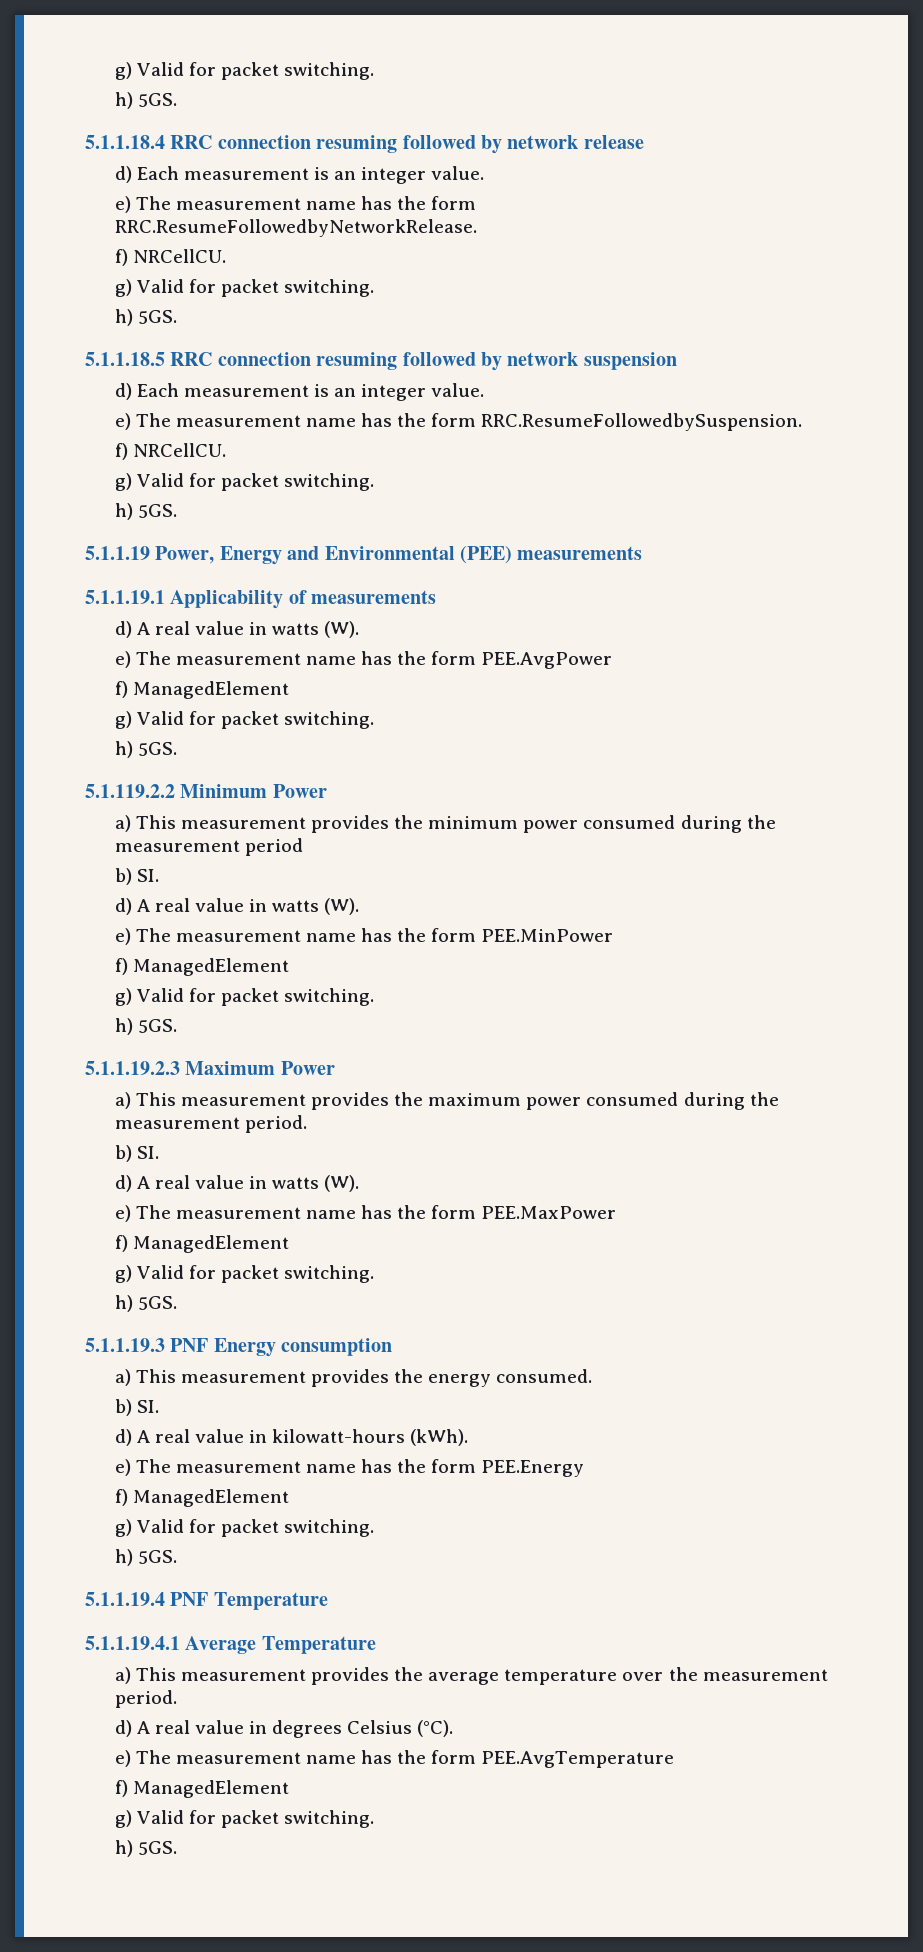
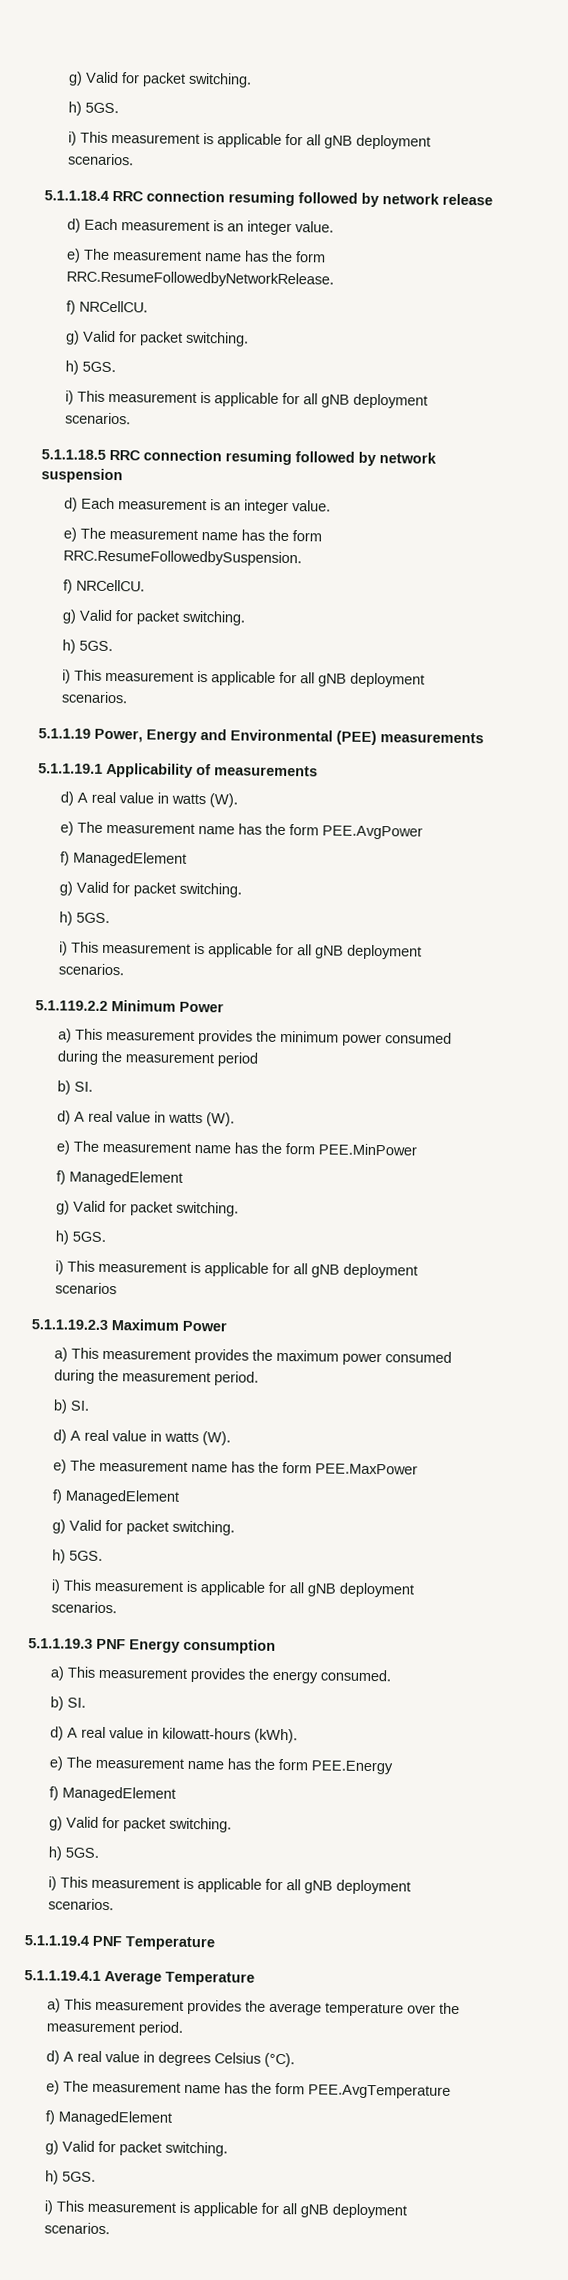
[114,62,375,80] [114,92,177,109] g) Valid for packet switching. // h) 5GS. -> [67,71,252,88] [67,101,119,116] [67,131,431,150] [67,153,134,166] g) Valid for packet switching. // h) 5GS. // i) This measurement is applicable for all gNB deployment scenarios.
(177, 317) none -> [64,390,428,409] [64,412,131,425] // i) This measurement is applicable for all gNB deployment scenarios.
(177, 511) none -> [61,669,425,688] [60,691,128,704] // i) This measurement is applicable for all gNB deployment scenarios.
(177, 749) none -> [58,941,422,960] [57,963,124,976] // i) This measurement is applicable for all gNB deployment scenarios.
(177, 1026) none -> [54,1260,418,1279] [54,1282,117,1295] // i) This measurement is applicable for all gNB deployment scenarios
(177, 1303) none -> [50,1579,414,1598] [50,1601,117,1614] // i) This measurement is applicable for all gNB deployment scenarios.
(177, 1557) none -> [47,1876,411,1895] [47,1898,114,1911] // i) This measurement is applicable for all gNB deployment scenarios.
(177, 1848) none -> [43,2200,407,2219] [43,2222,110,2235] // i) This measurement is applicable for all gNB deployment scenarios.

